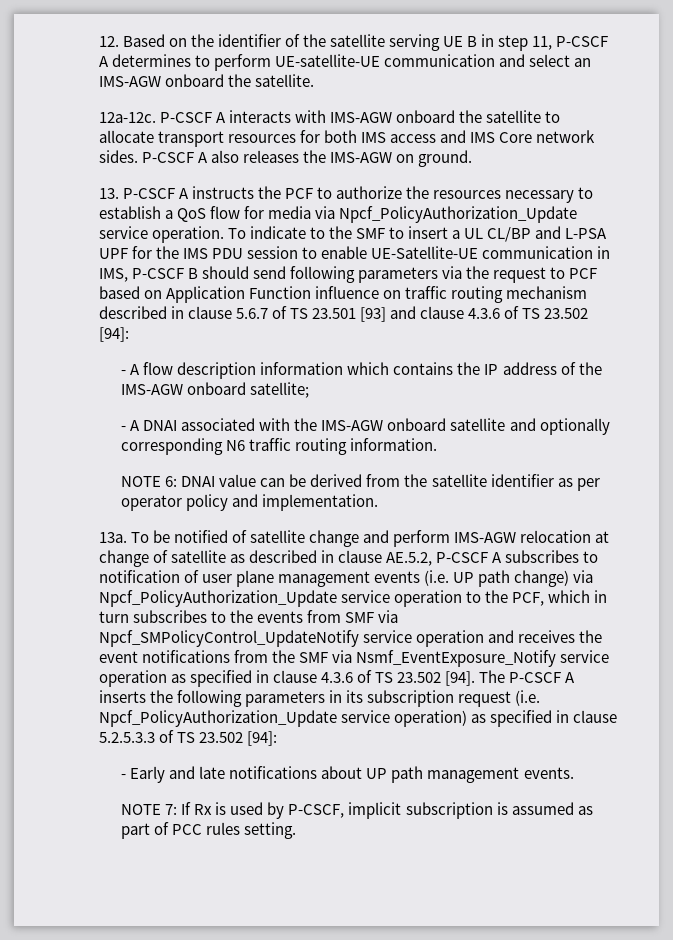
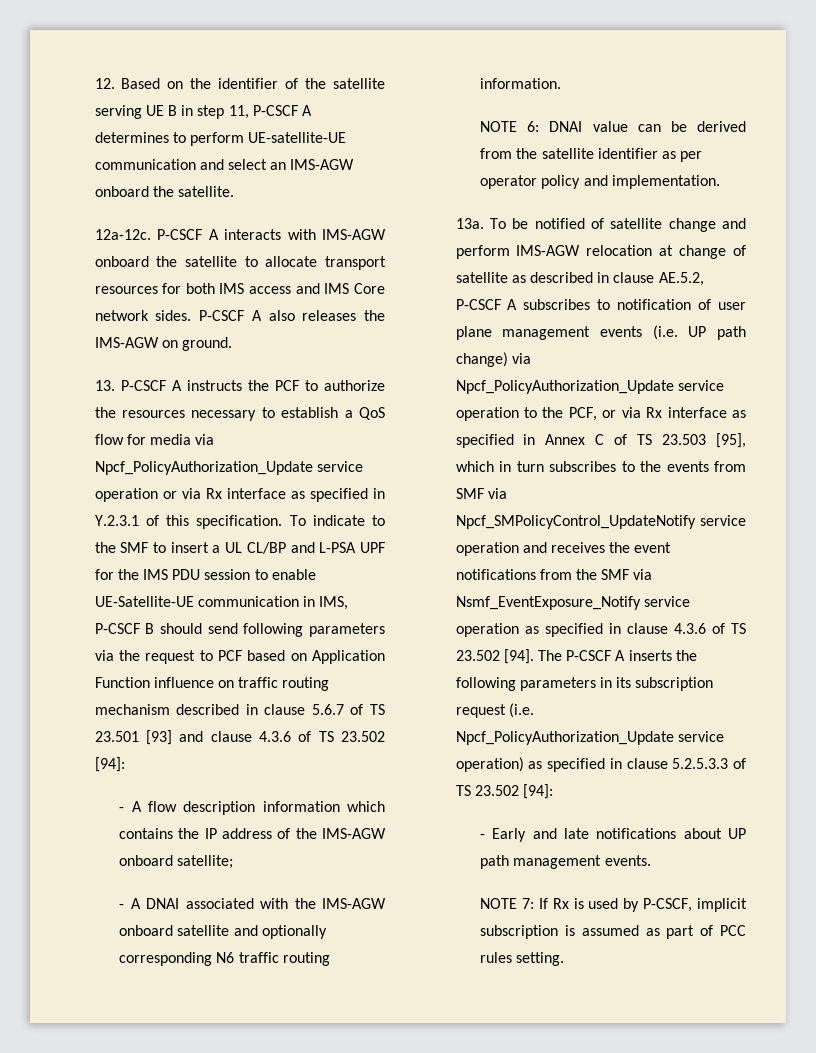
[151,226,224,243] operation. -> [94,488,385,502] [94,515,283,529] operation or via Rx interface as specified in Y.2.3.1 of this specification.
(544, 599) none -> [602,407,746,418] [455,433,746,448] or via Rx interface as specified in Annex C of TS 23.503 [95],

